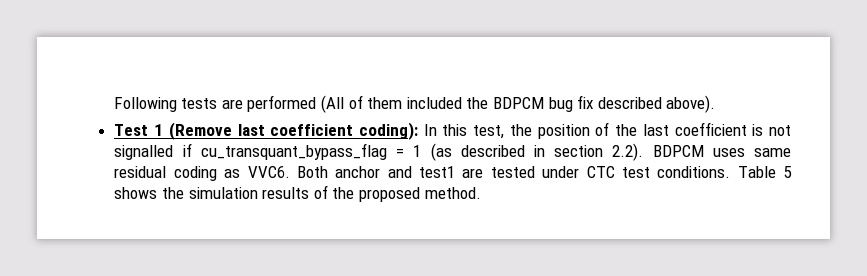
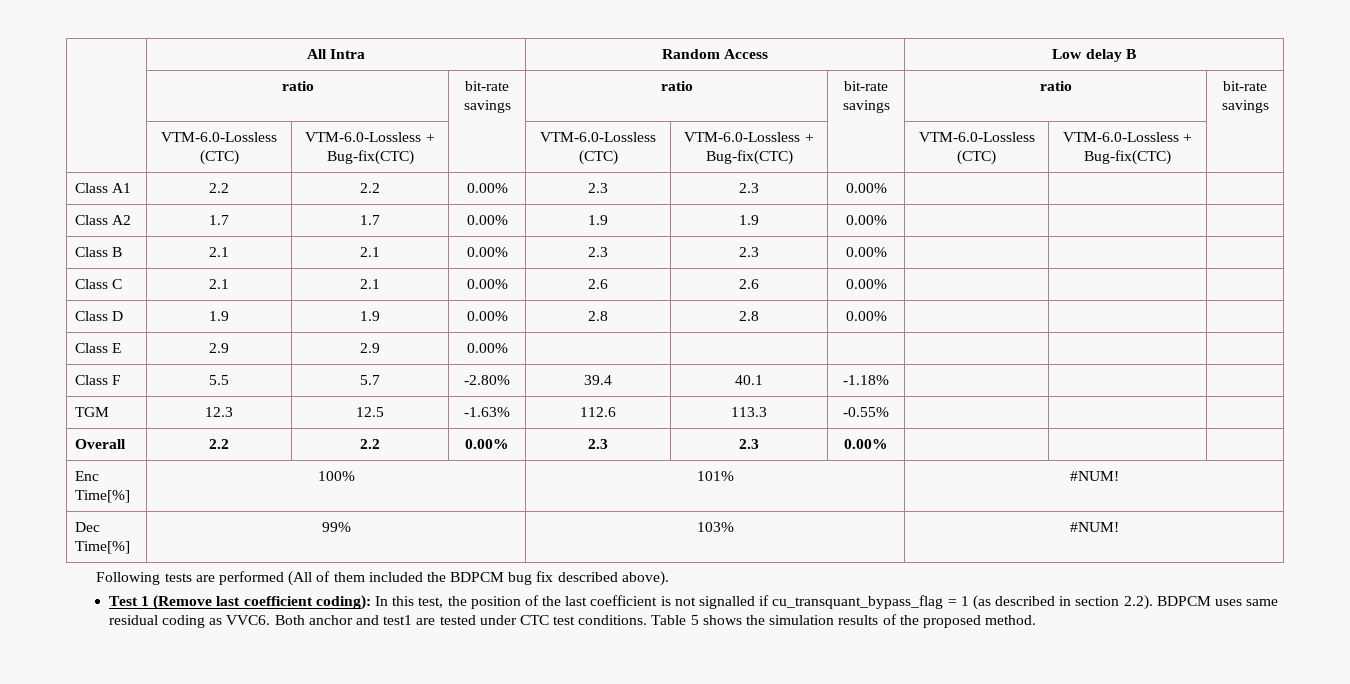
(113, 104) none -> [306,49,366,59] [661,49,769,59] [1052,49,1136,62] [281,81,314,91] [465,81,509,91] [463,100,511,113] [660,81,693,91] [844,81,888,91] [842,100,890,113] [1039,81,1072,91] [1223,81,1267,91] [1221,100,1269,113] [161,132,277,142] [199,150,239,165] [305,132,435,142] [326,150,414,165] [540,132,656,142] [578,150,618,165] [684,132,814,142] [705,150,793,165] [918,132,1035,142] [957,150,996,165] [1062,132,1193,142] [1084,150,1171,165] [75,183,132,193] [209,183,229,193] [360,183,380,193] [466,183,508,193] [588,183,608,193] [739,183,759,193] [845,183,887,193] [75,215,132,225] [209,215,229,225] [360,215,380,225] [466,215,508,225] [588,215,608,225] [739,215,759,225] [845,215,887,225] [75,247,123,257] [209,247,229,257] [360,247,380,257] [466,247,508,257] [588,247,608,257] [739,247,759,257] [845,247,887,257] [75,279,123,289] [209,279,229,289] [360,279,380,289] [466,279,508,289] [588,279,608,289] [739,279,759,289] [845,279,887,289] [75,311,124,321] [209,311,229,321] [360,311,380,321] [466,311,508,321] [588,311,608,321] [739,311,759,321] [845,311,887,321] [75,343,122,353] [209,343,229,353] [360,343,380,353] [466,343,508,353] [75,375,122,385] [209,375,229,385] [360,375,380,385] [464,375,510,385] [584,375,612,385] [735,375,763,385] [843,375,889,385] [75,407,110,417] [205,407,233,417] [356,407,384,417] [464,407,510,417] [580,407,616,417] [731,407,767,417] [843,407,889,417] [75,439,127,449] [209,439,229,449] [360,439,380,449] [465,439,509,449] [588,439,608,449] [739,439,759,449] [844,439,888,449] [75,471,100,481] [75,490,131,503] [317,471,355,481] [696,471,734,481] [1069,471,1119,481] [75,522,101,532] [75,541,131,554] [321,522,351,532] [696,522,734,532] [1069,522,1119,532] | All Intra | Random Access | Low delay B // | ratio | bit-rate savings | ratio | bit-rate savings | ratio | bit-rate savings // | VTM-6.0-Lossless (CTC) | VTM-6.0-Lossless + Bug-fix(CTC) | | VTM-6.0-Lossless (CTC) | VTM-6.0-Lossless + Bug-fix(CTC) | | VTM-6.0-Lossless (CTC) | VTM-6.0-Lossless + Bug-fix(CTC) | // Class A1 | 2.2 | 2.2 | 0.00% | 2.3 | 2.3 | 0.00% | | | // Class A2 | 1.7 | 1.7 | 0.00% | 1.9 | 1.9 | 0.00% | | | // Class B | 2.1 | 2.1 | 0.00% | 2.3 | 2.3 | 0.00% | | | // Class C | 2.1 | 2.1 | 0.00% | 2.6 | 2.6 | 0.00% | | | // Class D | 1.9 | 1.9 | 0.00% | 2.8 | 2.8 | 0.00% | | | // Class E | 2.9 | 2.9 | 0.00% | | | | | | // Class F | 5.5 | 5.7 | -2.80% | 39.4 | 40.1 | -1.18% | | | // TGM | 12.3 | 12.5 | -1.63% | 112.6 | 113.3 | -0.55% | | | // Overall | 2.2 | 2.2 | 0.00% | 2.3 | 2.3 | 0.00% | | | // Enc Time[%] | 100% | 101% | #NUM! // Dec Time[%] | 99% | 103% | #NUM! //

